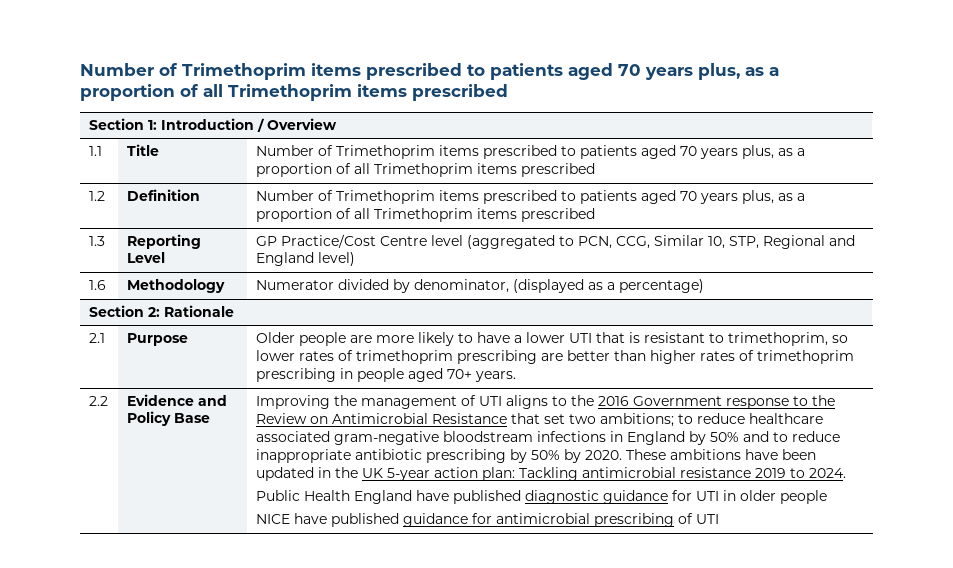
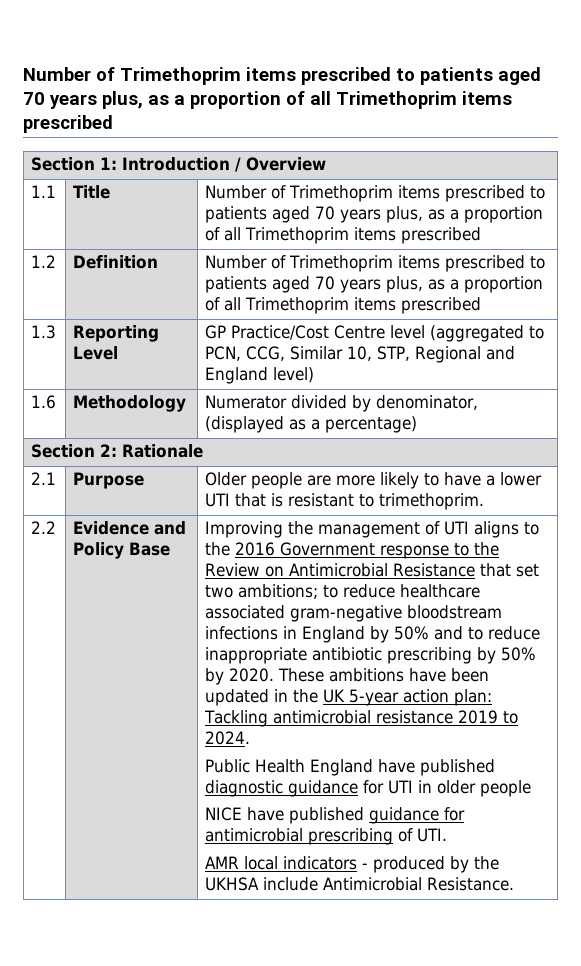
[728,332,849,346] [256,350,855,364] [256,368,517,382] trimethoprim, so lower rates of trimethoprim prescribing are better than higher rates of trimethoprim prescribing in people aged 70+ years. -> [379,493,485,510] trimethoprim.
[696,514,720,524] UTI -> [417,828,448,842] [205,856,500,873] [205,877,515,891] UTI. // AMR local indicators - produced by the UKHSA include Antimicrobial Resistance.

